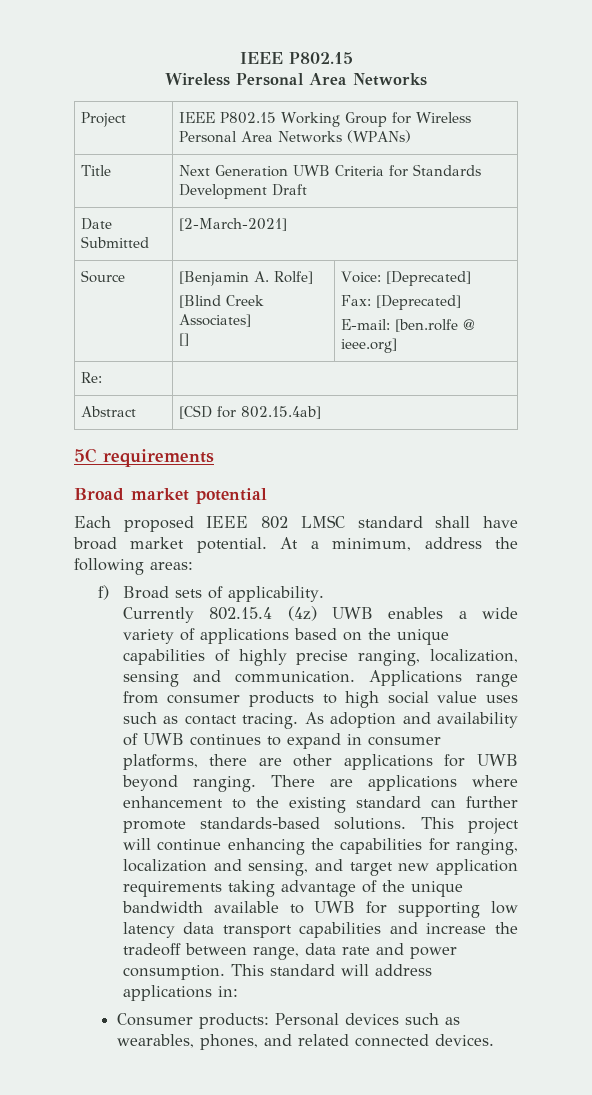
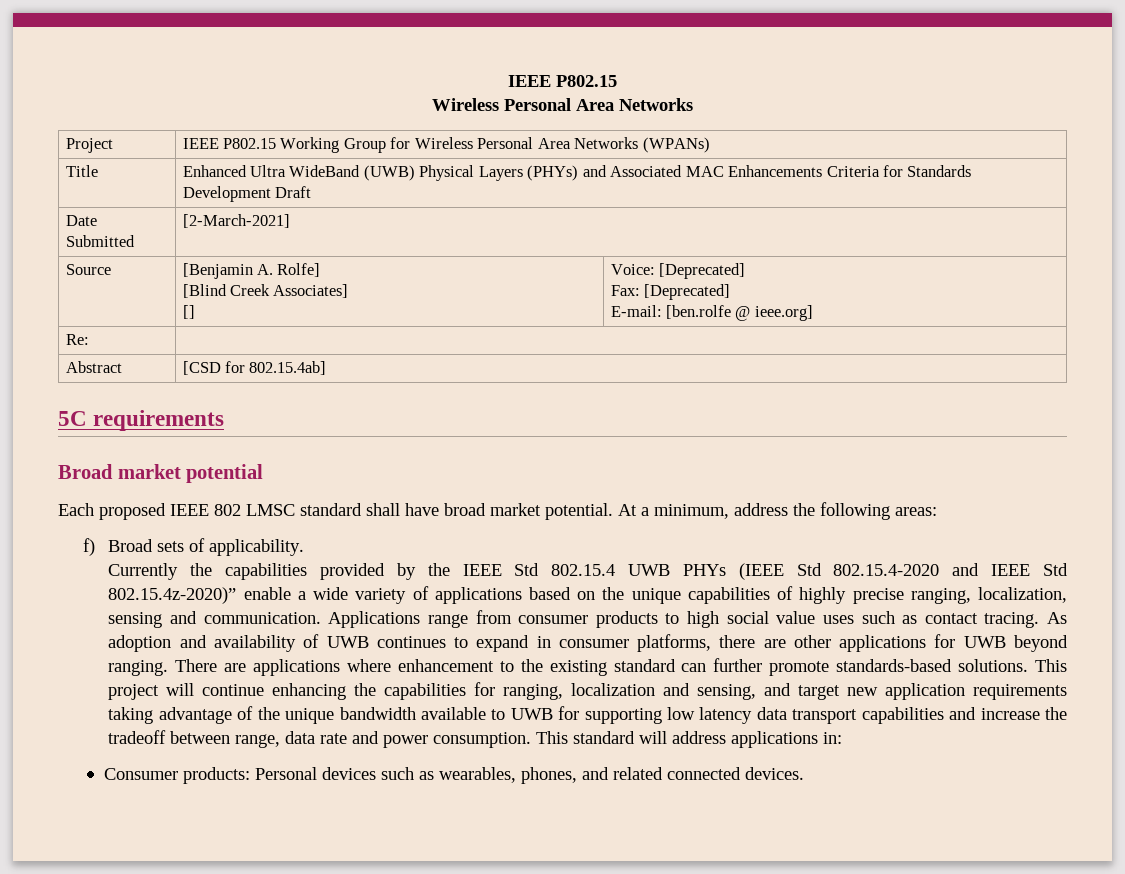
[179,165,331,177] Next Generation UWB -> [182,165,823,181] Enhanced Ultra WideBand (UWB) Physical Layers (PHYs) and Associated MAC Enhancements
[209,606,444,621] 802.15.4 (4z) UWB enables -> [190,563,1068,580] [108,587,291,604] the capabilities provided by the IEEE Std 802.15.4 UWB PHYs (IEEE Std 802.15.4-2020 and IEEE Std 802.15.4z-2020)” enable

